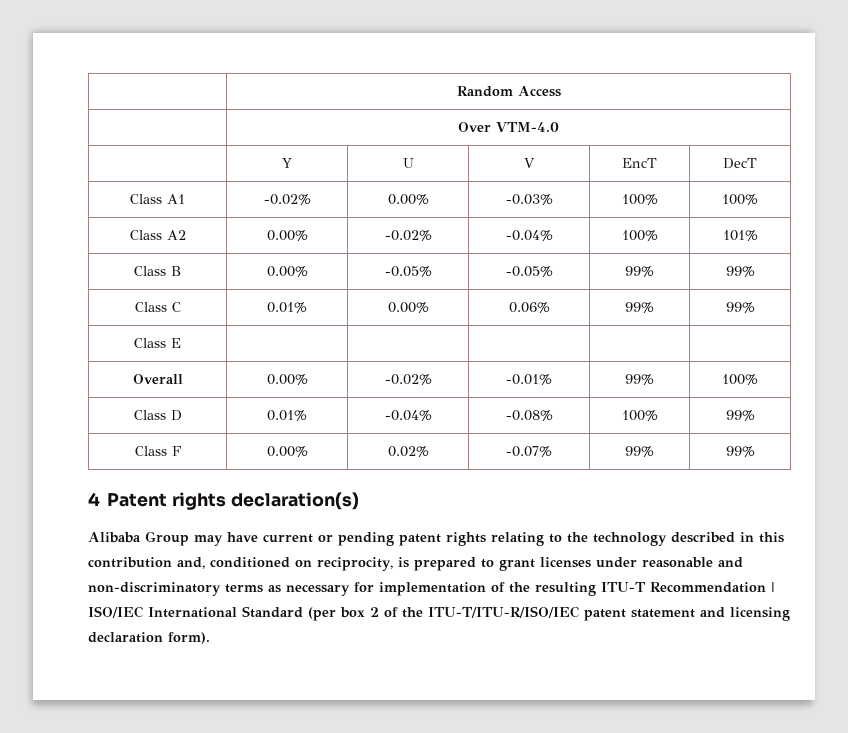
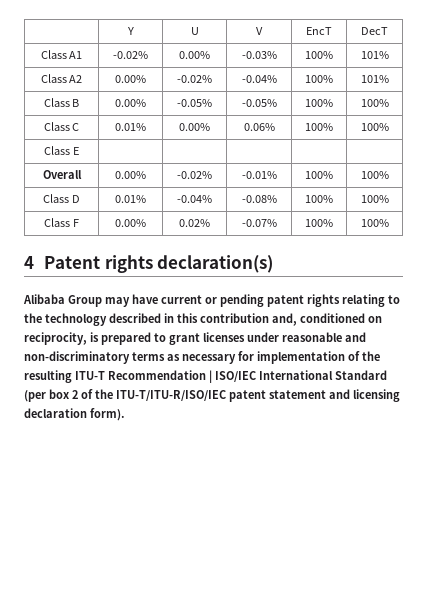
[456,86,561,97] [458,122,559,132] | Random Access // | Over VTM-4.0 // -> (126, 31) none
[722,194,758,205] 100% -> [360,51,389,59] 101%
[625,266,654,277] [725,266,755,277] 99% | 99% -> [305,99,333,107] [360,99,389,107] 100% | 100%
[625,302,654,313] [725,302,755,313] 99% | 99% -> [305,123,333,131] [360,123,389,131] 100% | 100%
[625,374,654,385] 99% -> [305,171,333,179] 100%
[725,410,755,421] 99% -> [360,195,389,203] 100%
[625,446,654,457] [725,446,755,457] 99% | 99% -> [305,219,333,227] [360,219,389,227] 100% | 100%

